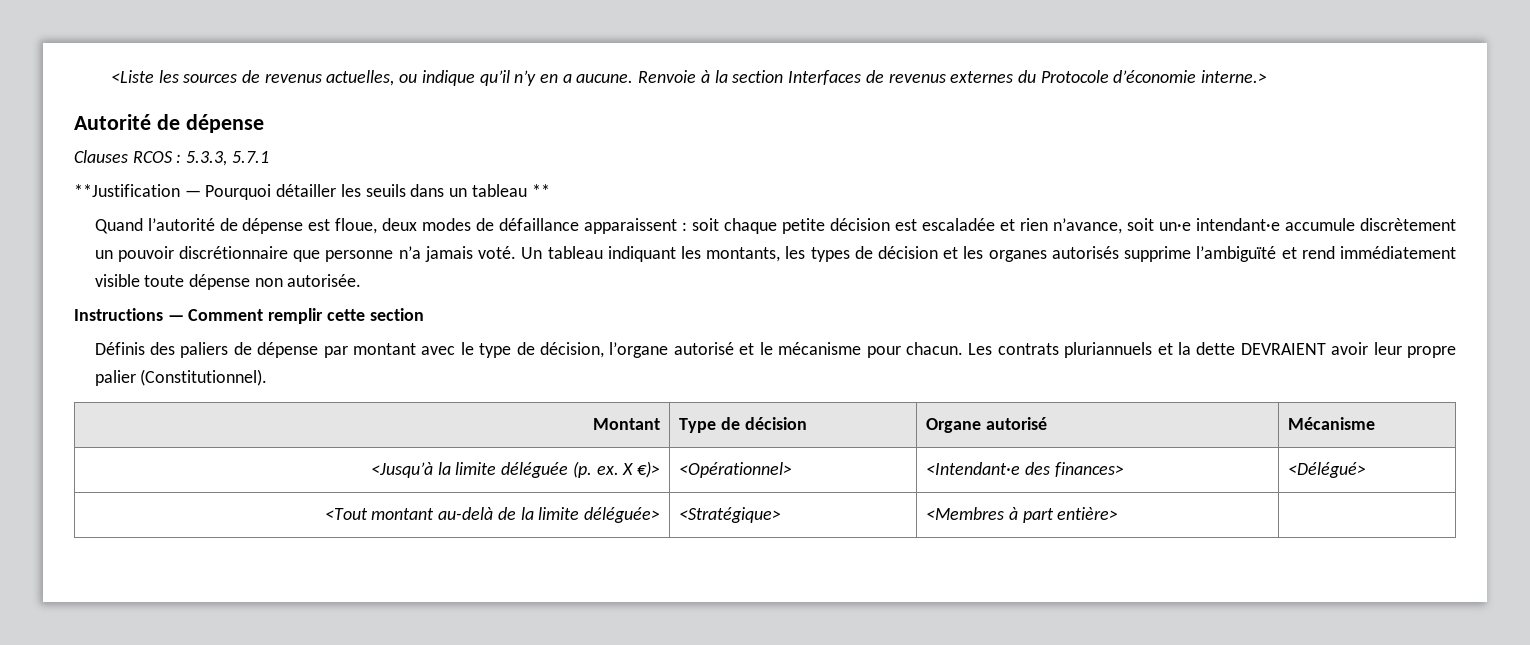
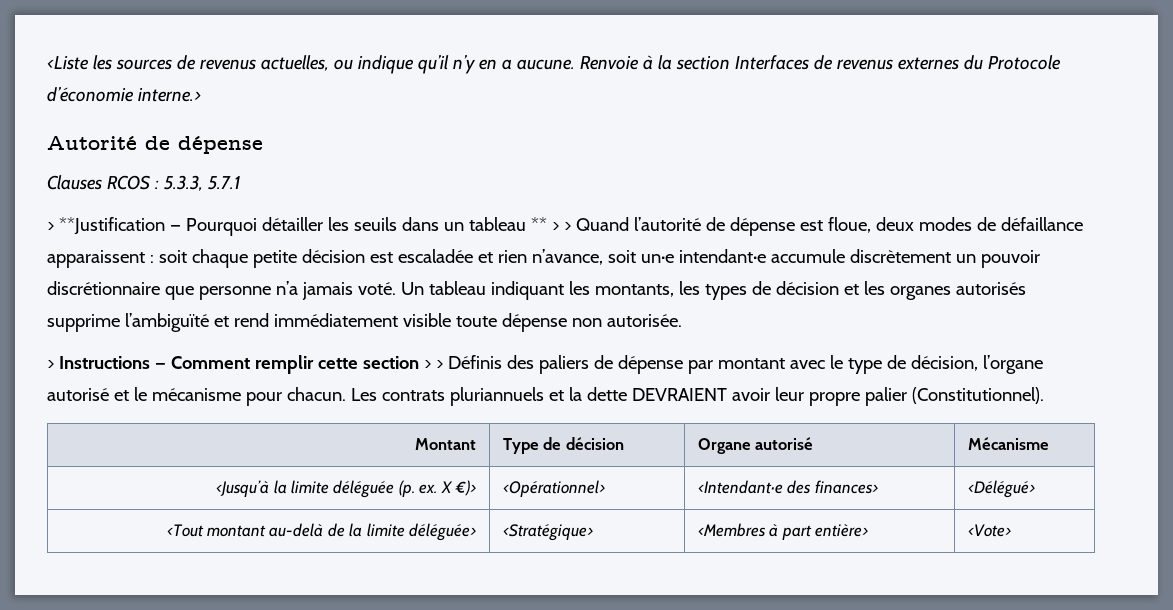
(269, 157) none -> [47,222,54,231] >
(550, 190) // -> [551,222,571,231] > >
(362, 280) none -> [47,360,54,369] >
(424, 314) // -> [423,360,443,369] > >
(1119, 513) none -> [967,524,1011,537] <Vote>

